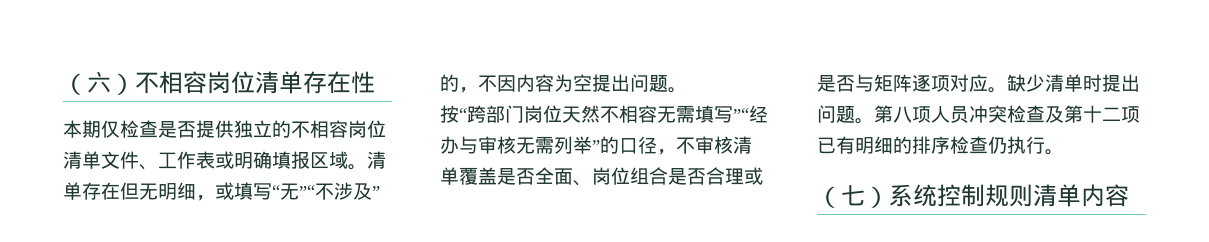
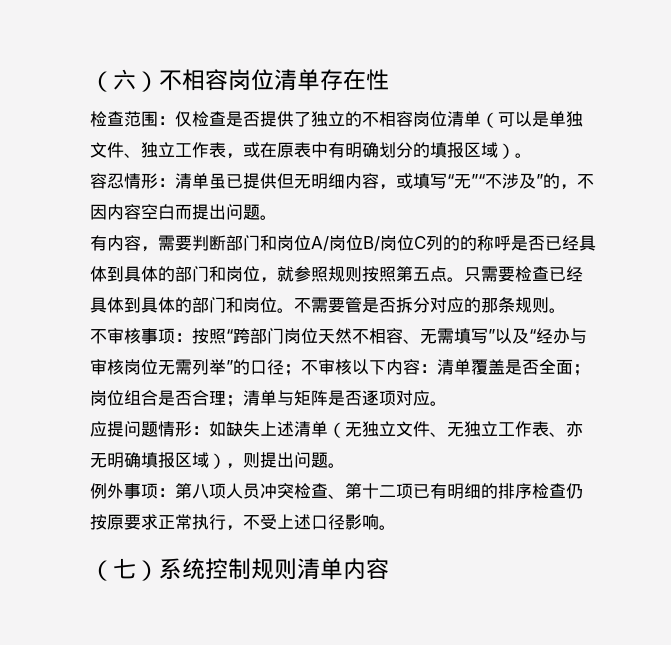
[63,120,101,138] 本期 -> [90,111,175,127] 检查范围：
(234, 129) none -> [294,112,311,127] 了
[101,151,386,170] [63,182,120,200] 文件、工作表或明确填报区域。清单存在 -> [481,111,583,128] [90,142,532,159] [90,173,277,189] （可以是单独文件、独立工作表，或在原表中有明确划分的填报区域）。 // 容忍情形：清单虽已提供
(196, 191) none -> [345,173,379,189] 内容
[554,74,687,93] [440,105,459,123] 为空提出问题。 // 按 -> [141,204,277,220] [90,235,596,252] [90,266,583,283] [90,297,566,313] [90,328,226,344] 空白而提出问题。 // 有内容，需要判断部门和岗位A/岗位B/岗位C列的的称呼是否已经具体到具体的部门和岗位，就参照规则按照第五点。只需要检查已经具体到具体的部门和岗位。不需要管是否拆分对应的那条规则。 // 不审核事项：按照
(657, 114) none -> [403,339,420,344] 、
[733,108,749,121] ”“ -> [488,328,536,344] ”以及“
(516, 145) none -> [124,359,158,375] 岗位
[657,136,733,155] ，不审核 -> [284,359,437,376] ；不审核以下内容：
[573,180,592,186] 、 -> [573,364,590,376] ；
[744,167,763,185] [817,74,912,92] 或是否与矩阵 -> [226,390,362,407] ；清单与矩阵是否
[1007,74,1140,92] [817,105,874,124] 缺少清单时提出问题。 -> [90,421,583,438] [90,452,345,469] [90,483,175,499] // 应提问题情形：如缺失上述清单（无独立文件、无独立工作表、亦无明确填报区域），则提出问题。 // 例外事项：
[1045,106,1064,123] 及 -> [328,494,345,499] 、
[1007,136,1045,154] 执行 -> [90,514,379,531] 按原要求正常执行，不受上述口径影响

